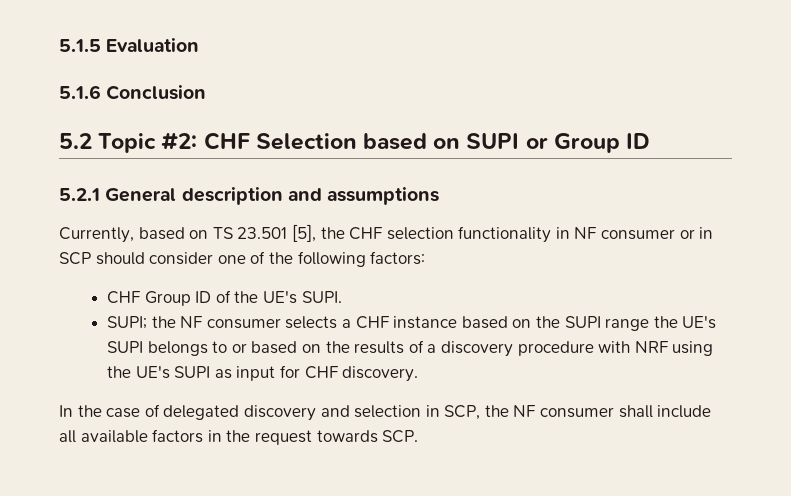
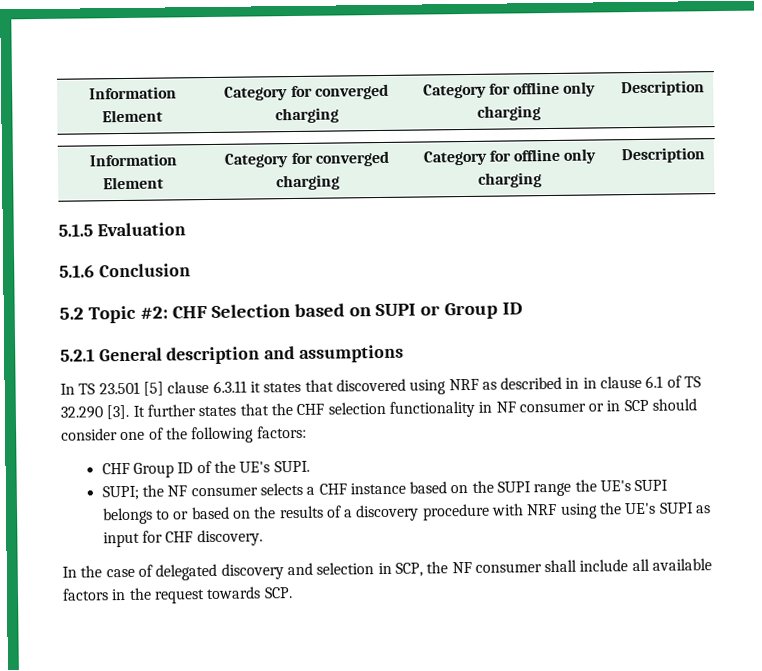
(59, 45) none -> [88,86,177,100] [102,109,163,123] [224,83,389,101] [274,107,339,124] [422,81,597,99] [477,105,541,121] [621,80,705,97] [88,153,177,167] [103,176,164,190] [224,150,390,168] [275,174,340,191] [422,148,598,166] [478,172,542,188] [621,147,705,164] Information Element | Category for converged charging | Category for offline only charging | Description // Information Element | Category for converged charging | Category for offline only charging | Description //
[59,224,316,243] Currently, based on TS 23.501 [5], -> [60,375,702,396] [60,403,269,420] In TS 23.501 [5] clause 6.3.11 it states that discovered using NRF as described in in clause 6.1 of TS 32.290 [3]. It further states that

